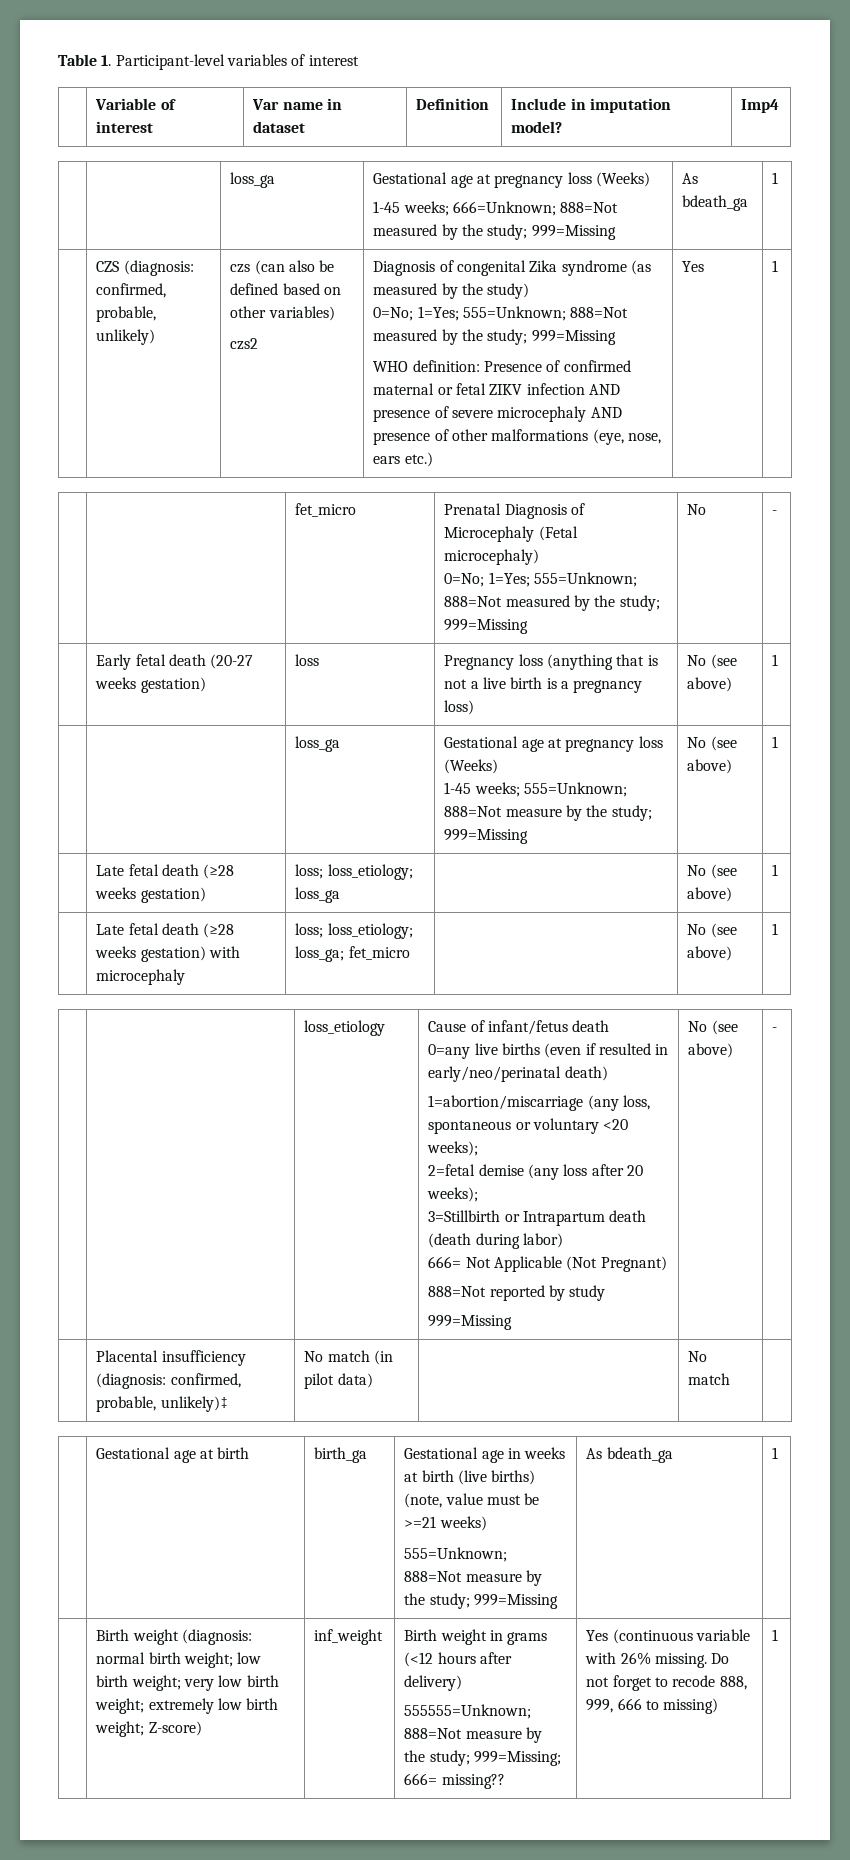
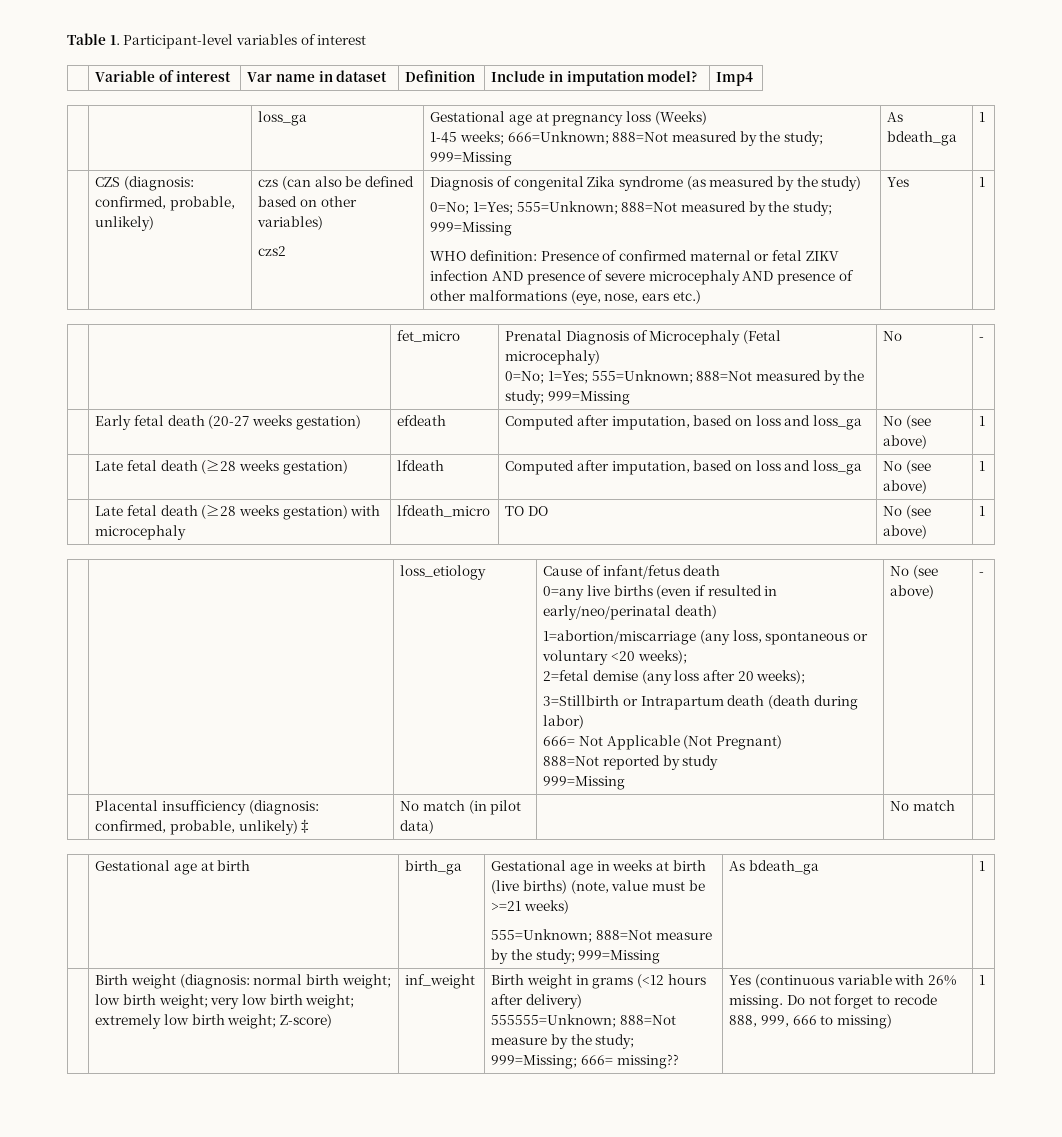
[295,654,320,666] [444,654,658,670] [444,677,643,693] [444,700,475,715] [687,654,737,669] [687,677,733,692] [772,654,779,666] [295,736,341,752] [444,736,663,752] [444,759,499,774] [444,782,627,797] [444,805,652,821] [444,829,529,844] loss | Pregnancy loss (anything that is not a live birth is a pregnancy loss) | No (see above) | 1 // | | loss_ga | Gestational age at pregnancy loss (Weeks) // 1-45 weeks; 555=Unknown; 888=Not measure by the study; 999=Missing -> [397,415,447,426] [505,415,862,430] efdeath | Computed after imputation, based on loss and loss_ga
[295,864,413,880] [295,887,341,903] loss; loss_etiology; loss_ga | | -> [397,460,445,471] [505,460,862,475] lfdeath | Computed after imputation, based on loss and loss_ga |
[295,923,413,939] [295,946,410,962] loss; loss_etiology; loss_ga; fet_micro | -> [397,505,491,517] [505,506,549,516] lfdeath_micro | TO DO

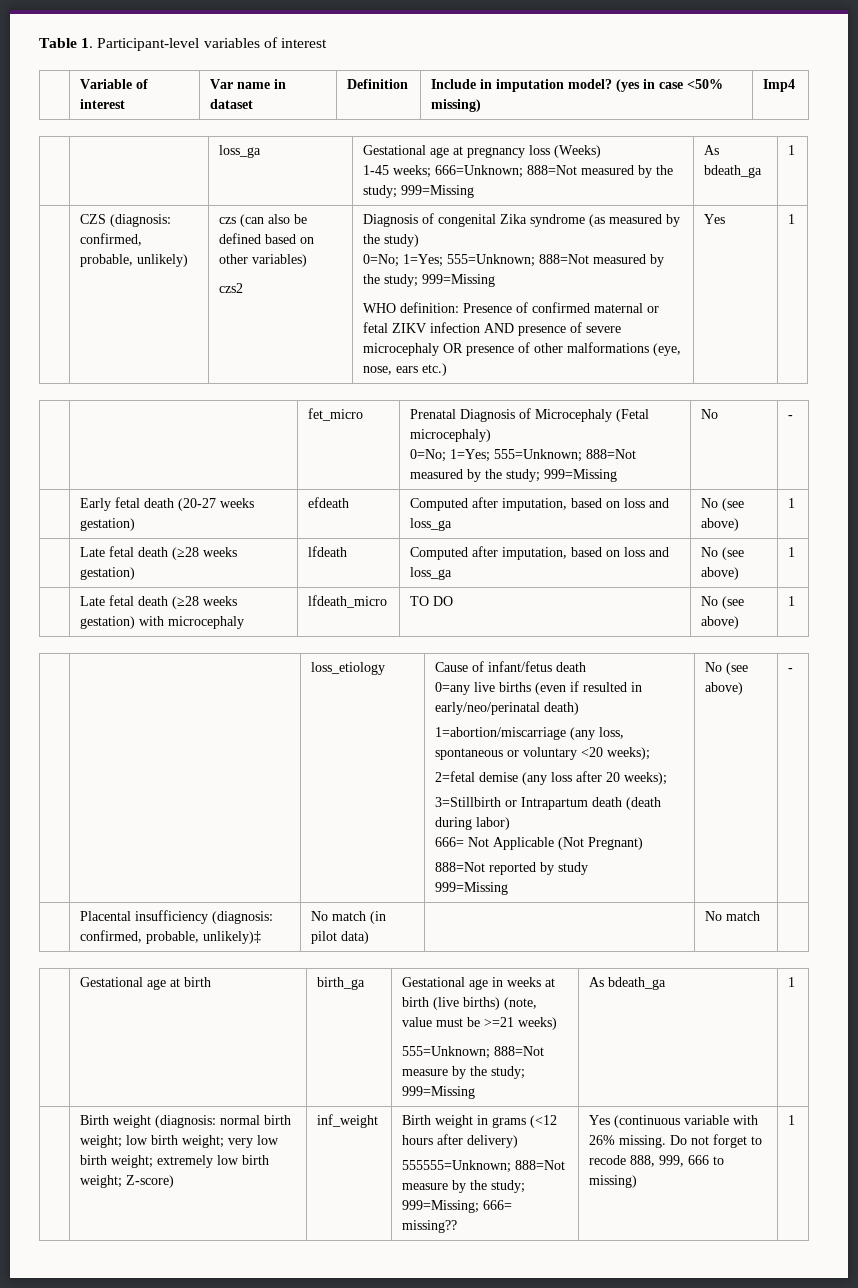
(698, 76) none -> [616,79,724,92] [431,99,482,112] (yes in case <50% missing)
[742,271,774,281] AND -> [443,343,464,353] OR

